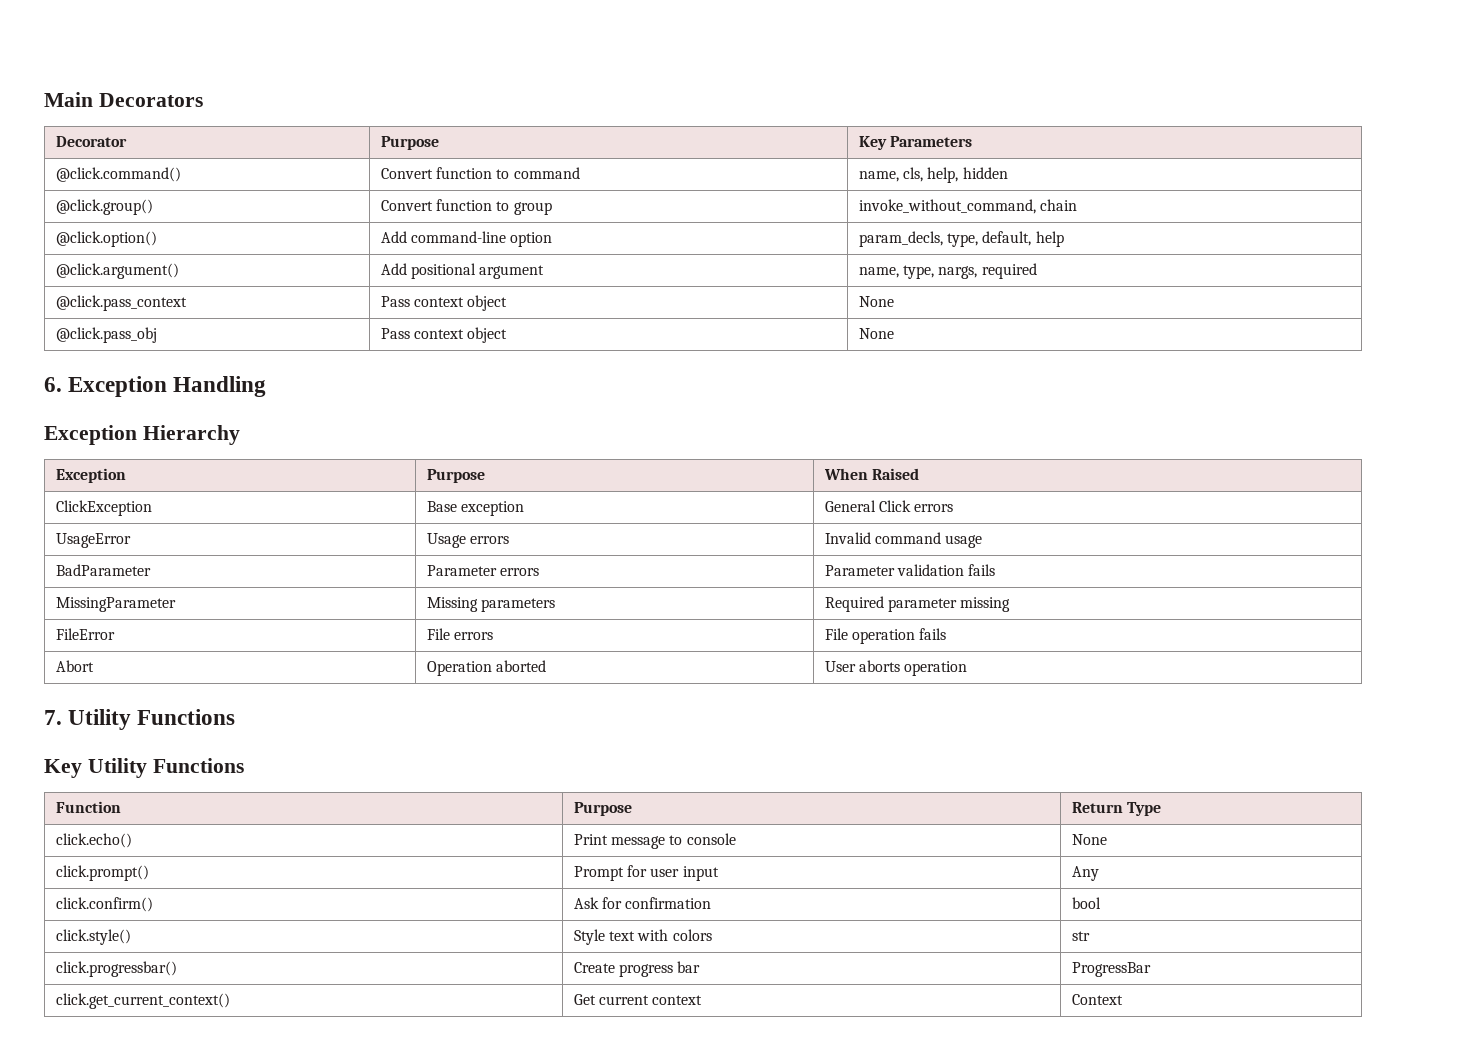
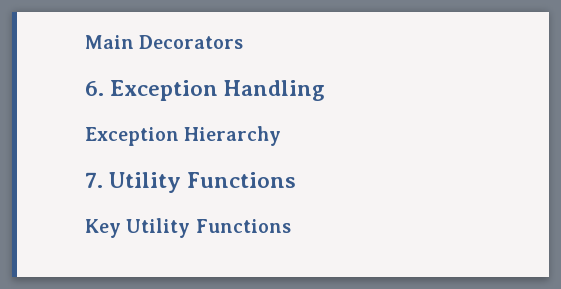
[55,136,127,147] [380,136,439,150] [858,136,973,150] [55,167,181,182] [380,167,580,179] [858,167,1008,183] [55,199,153,215] [380,199,552,215] [858,199,1078,214] [55,231,157,247] [380,231,553,247] [858,231,1064,247] [55,263,179,279] [380,263,545,279] [858,263,1037,279] [55,295,187,311] [380,295,508,311] [858,296,894,307] [55,327,157,343] [380,327,508,343] [858,328,894,339] // Decorator | Purpose | Key Parameters // @click.command() | Convert function to command | name, cls, help, hidden // @click.group() | Convert function to group | invoke_without_command, chain // @click.option() | Add command-line option | param_decls, type, default, help // @click.argument() | Add positional argument | name, type, nargs, required // @click.pass_context | Pass context object | None // @click.pass_obj | Pass context object | None -> (244, 42) none
[55,468,126,483] [426,469,485,483] [823,468,920,480] [55,500,152,516] [426,501,525,516] [824,500,954,512] [55,533,131,548] [426,533,510,548] [824,532,983,548] [55,564,151,576] [426,565,540,576] [824,564,996,576] [55,597,176,612] [426,597,556,612] [824,596,1011,612] [55,628,115,640] [426,628,494,640] [824,628,947,644] [55,660,94,672] [426,660,547,676] [824,660,968,676] // Exception | Purpose | When Raised // ClickException | Base exception | General Click errors // UsageError | Usage errors | Invalid command usage // BadParameter | Parameter errors | Parameter validation fails // MissingParameter | Missing parameters | Required parameter missing // FileError | File errors | File operation fails // Abort | Operation aborted | User aborts operation -> (282, 136) none
[55,801,121,813] [573,802,632,816] [1071,802,1162,816] [55,833,132,848] [573,833,736,849] [1071,834,1107,845] [55,865,149,881] [573,865,719,881] [1071,866,1099,881] [55,897,153,912] [573,897,712,909] [1071,897,1101,909] [55,929,131,945] [573,929,712,945] [1071,931,1090,941] [55,961,177,977] [573,961,701,977] [1071,962,1151,977] [55,993,230,1009] [573,994,703,1005] [1071,994,1123,1005] // Function | Purpose | Return Type // click.echo() | Print message to console | None // click.prompt() | Prompt for user input | Any // click.confirm() | Ask for confirmation | bool // click.style() | Style text with colors | str // click.progressbar() | Create progress bar | ProgressBar // click.get_current_context() | Get current context | Context -> (291, 226) none

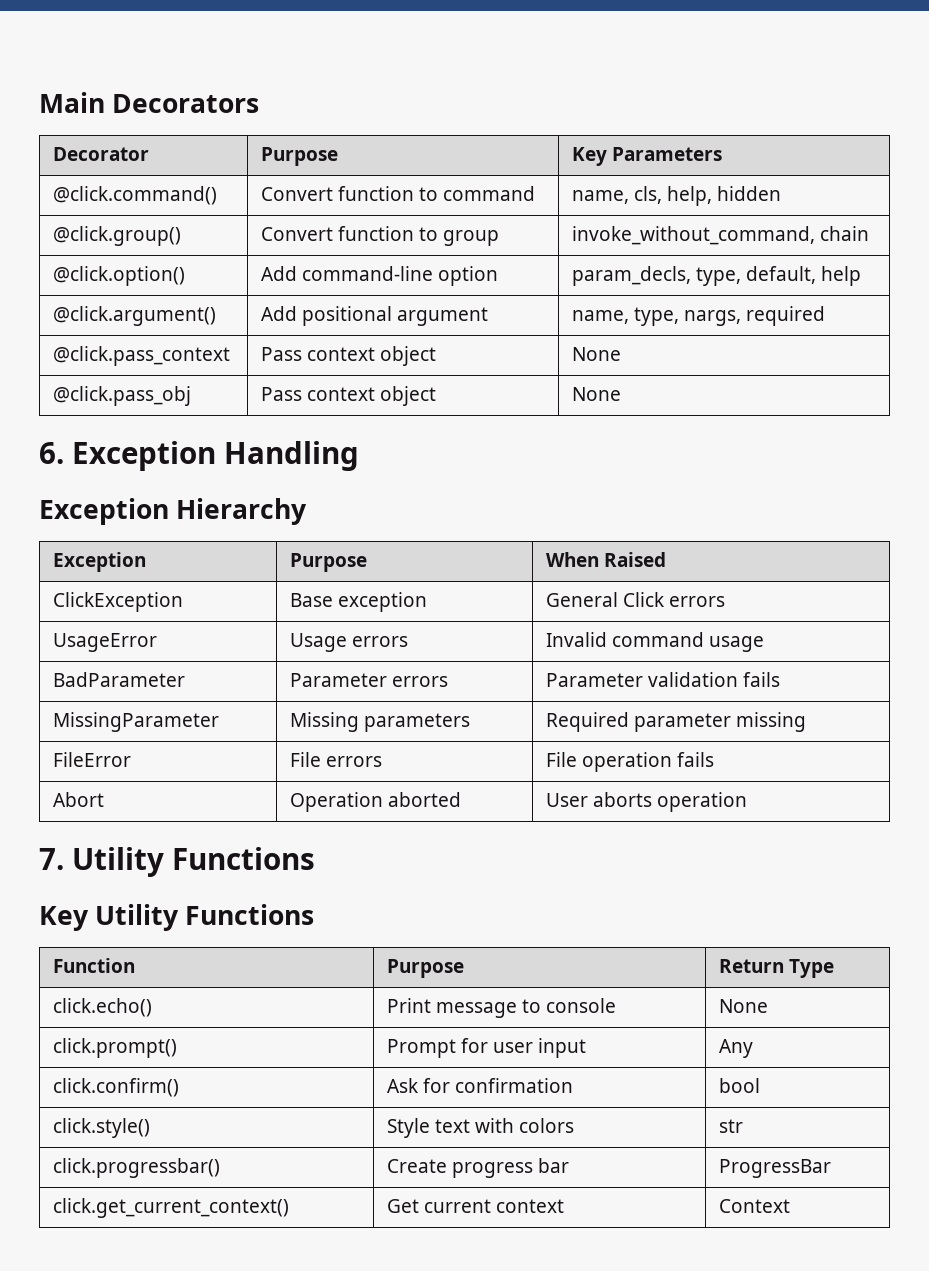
(244, 42) none -> [52,147,149,161] [260,147,338,166] [571,147,723,166] [52,186,217,205] [260,186,536,201] [571,186,782,206] [52,226,181,246] [260,226,500,246] [571,226,870,245] [52,266,185,286] [260,266,499,286] [571,266,862,286] [52,306,216,326] [260,306,489,326] [571,306,826,326] [52,346,230,366] [260,346,437,366] [571,347,621,361] [52,386,191,406] [260,386,437,406] [571,387,621,401] // Decorator | Purpose | Key Parameters // @click.command() | Convert function to command | name, cls, help, hidden // @click.group() | Convert function to group | invoke_without_command, chain // @click.option() | Add command-line option | param_decls, type, default, help // @click.argument() | Add positional argument | name, type, nargs, required // @click.pass_context | Pass context object | None // @click.pass_obj | Pass context object | None
(282, 136) none -> [52,552,146,572] [289,553,367,572] [545,552,667,567] [52,592,183,612] [289,592,428,612] [545,592,726,607] [52,633,157,652] [289,633,409,652] [545,632,765,652] [52,672,185,687] [289,673,449,687] [545,672,781,687] [52,712,219,732] [289,712,471,732] [545,712,807,732] [52,752,131,767] [289,752,383,767] [545,752,715,772] [52,792,104,807] [289,792,462,812] [545,792,748,812] // Exception | Purpose | When Raised // ClickException | Base exception | General Click errors // UsageError | Usage errors | Invalid command usage // BadParameter | Parameter errors | Parameter validation fails // MissingParameter | Missing parameters | Required parameter missing // FileError | File errors | File operation fails // Abort | Operation aborted | User aborts operation
(291, 226) none -> [52,958,135,973] [386,959,464,978] [718,959,835,978] [52,998,152,1017] [386,998,617,1018] [718,999,768,1013] [52,1038,177,1058] [386,1038,587,1058] [718,1039,753,1058] [52,1078,179,1097] [386,1078,574,1093] [718,1078,760,1093] [52,1118,150,1138] [386,1118,575,1138] [718,1119,743,1133] [52,1158,220,1178] [386,1158,570,1178] [718,1159,831,1178] [52,1198,289,1218] [386,1199,565,1213] [718,1199,790,1213] // Function | Purpose | Return Type // click.echo() | Print message to console | None // click.prompt() | Prompt for user input | Any // click.confirm() | Ask for confirmation | bool // click.style() | Style text with colors | str // click.progressbar() | Create progress bar | ProgressBar // click.get_current_context() | Get current context | Context

